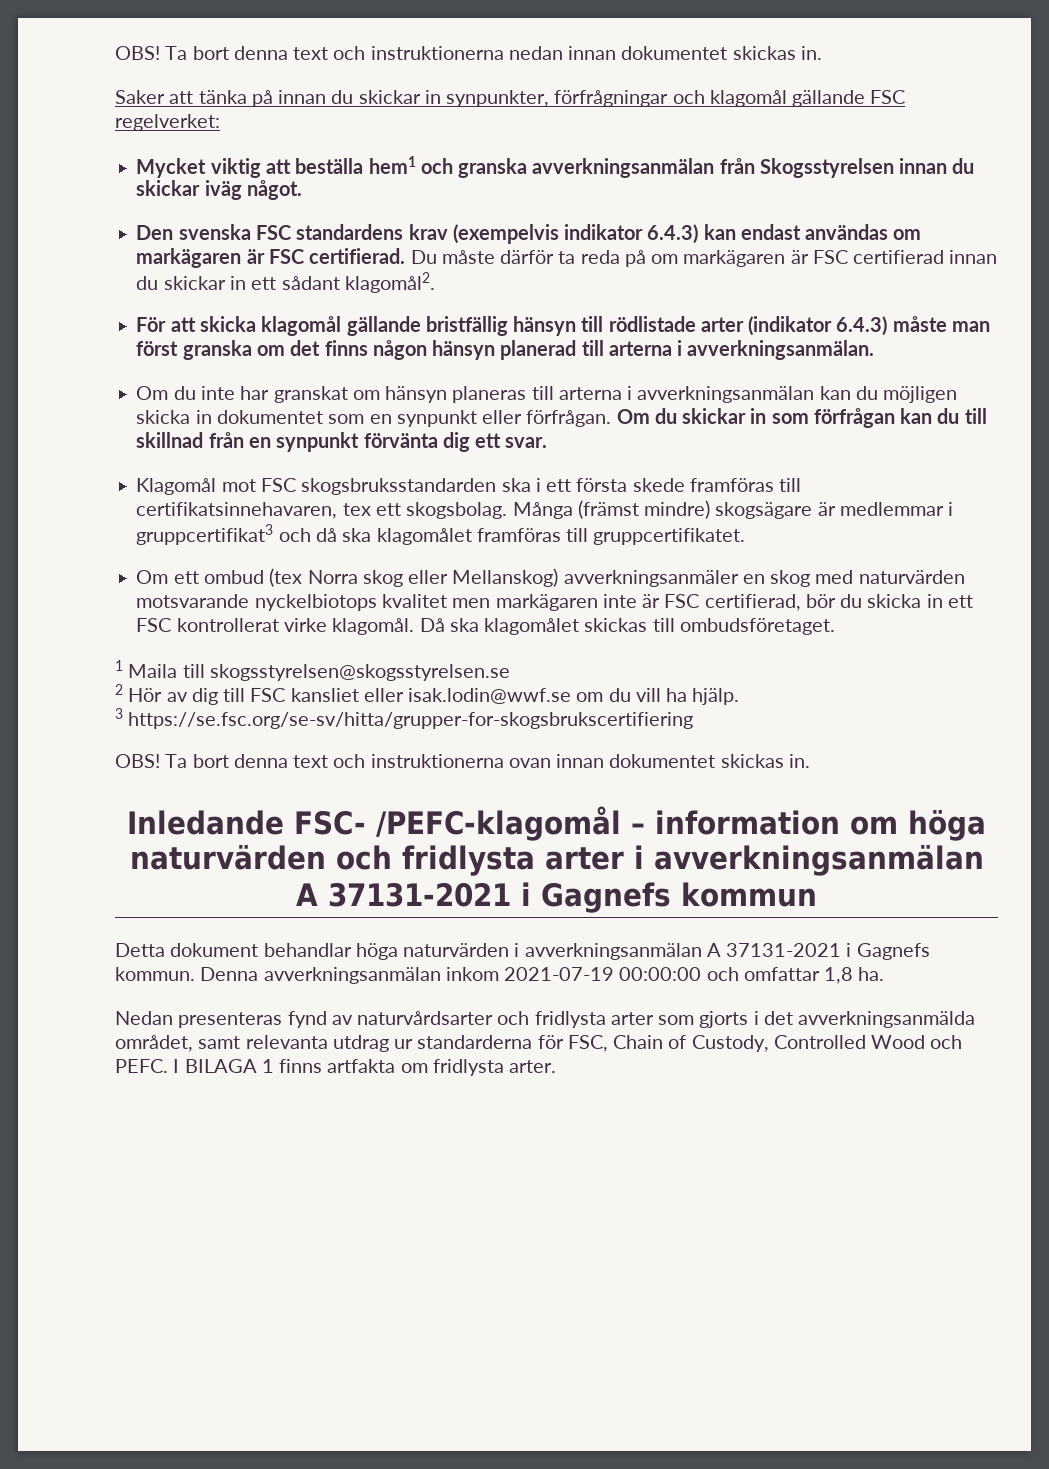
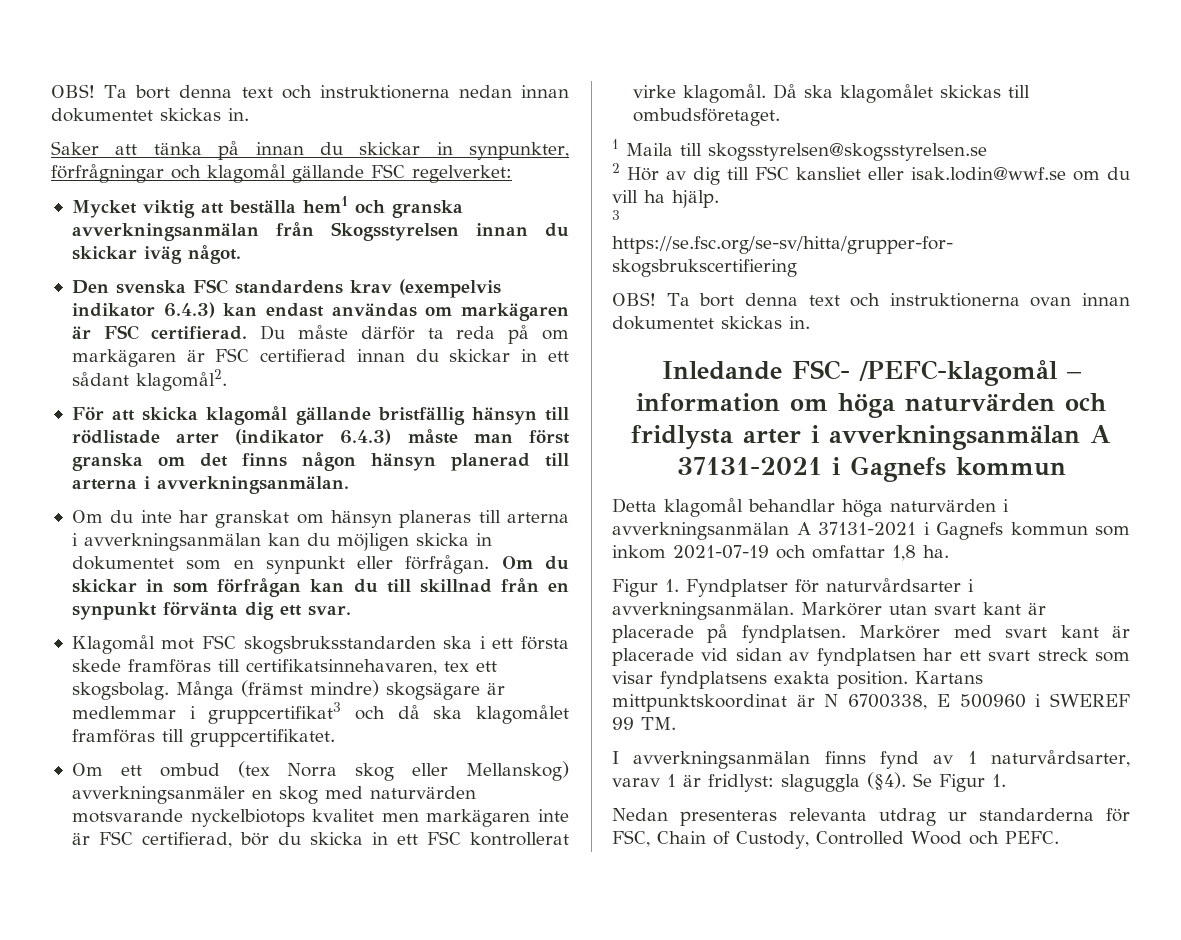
[170,943,259,957] dokument -> [664,498,743,517] klagomål
[115,967,441,984] kommun. Denna avverkningsanmälan -> [1010,522,1130,536] kommun som
[619,967,702,981] 00:00:00 -> (769, 552) none
[115,1011,976,1028] [115,1035,241,1052] Nedan presenteras fynd av naturvårdsarter och fridlysta arter som gjorts i det avverkningsanmälda området, samt -> [612,578,974,597] [612,602,1046,620] [612,624,1130,643] [612,648,1130,666] [612,671,983,689] [612,693,1130,712] [612,717,676,730] [612,750,1131,769] [612,772,1006,792] [612,808,777,826] Figur 1. Fyndplatser för naturvårdsarter i avverkningsanmälan. Markörer utan svart kant är placerade på fyndplatsen. Markörer med svart kant är placerade vid sidan av fyndplatsen har ett svart streck som visar fyndplatsens exakta position. Kartans mittpunktskoordinat är N 6700338, E 500960 i SWEREF 99 TM. // I avverkningsanmälan finns fynd av 1 naturvårdsarter, varav 1 är fridlyst: slaguggla (§4). Se Figur 1. // Nedan presenteras
[173,1059,557,1076] I BILAGA 1 finns artfakta om fridlysta arter. -> (1059, 837) none

